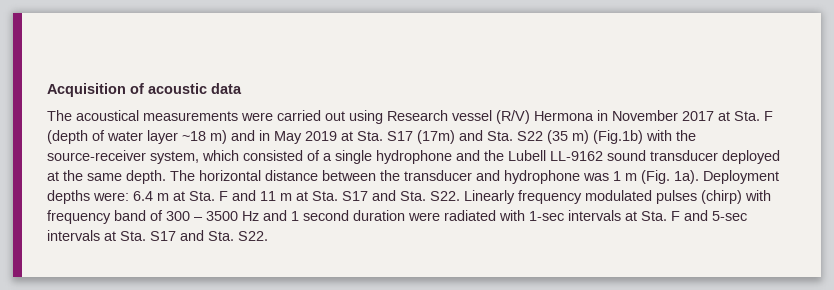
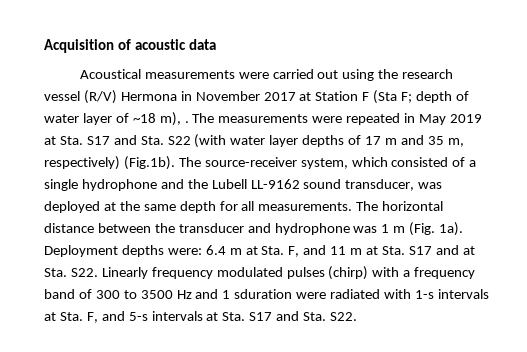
[47,110,139,121] The acoustical -> [79,69,141,79] Acoustical
[387,110,448,121] Research -> [378,69,454,79] the research
[734,111,773,121] [47,130,255,144] Sta. F (depth of water layer ~18 m) and -> [315,90,469,104] [44,112,401,126] Station F (Sta F; depth of water layer of ~18 m), . The measurements were repeated
[417,130,455,144] (17m) -> (110, 140) none
[547,130,696,144] (35 m) (Fig.1b) with the -> [194,134,464,148] [44,156,201,170] (with water layer depths of 17 m and 35 m, respectively) (Fig.1b). The
[650,150,718,161] transducer -> [345,179,443,191] transducer, was
[126,170,166,184] depth. -> [179,201,353,213] depth for all measurements.
[219,191,228,201] F -> [288,246,300,257] F,
(396, 195) none -> [462,246,475,255] at
(771, 195) none -> [403,270,411,277] a
[194,217,203,221] – -> [123,290,137,299] to
[303,210,405,221] second duration -> [234,289,293,299] sduration
[529,210,747,221] 1-sec intervals at Sta. F and 5-sec -> [414,289,489,299] [44,311,148,323] 1-s intervals at Sta. F, and 5-s

